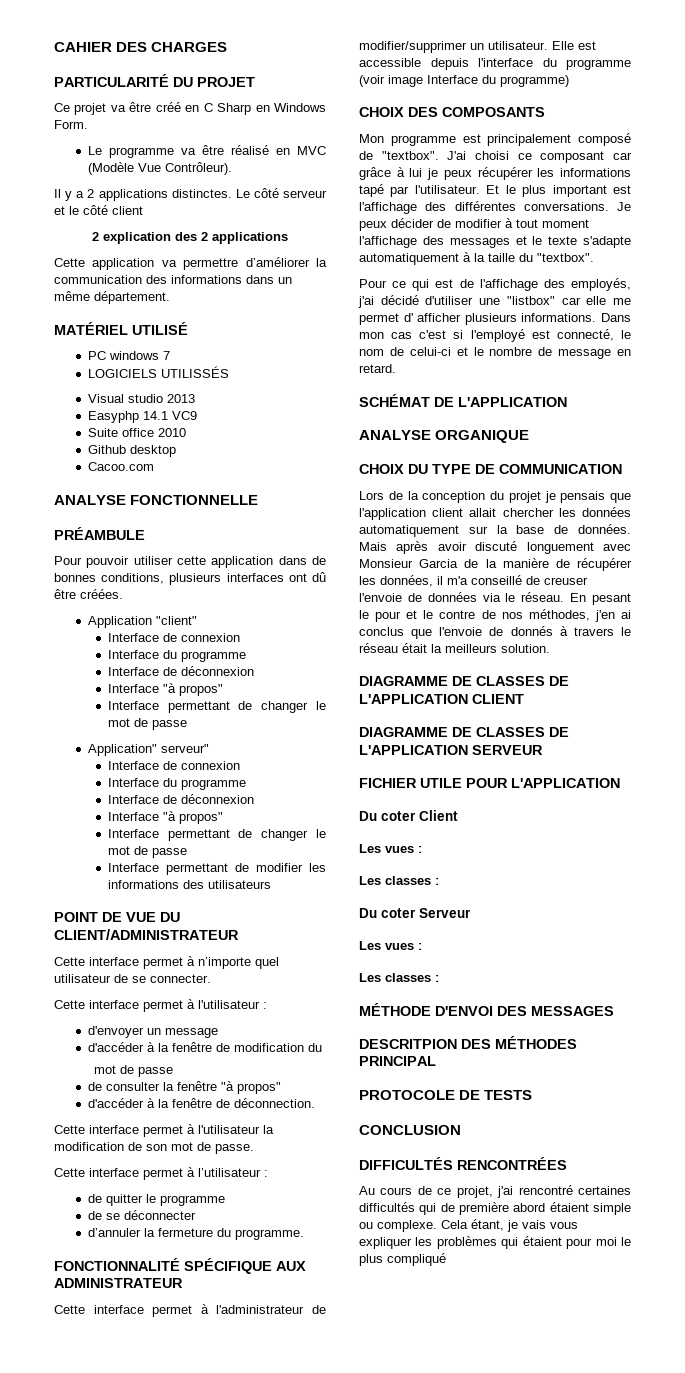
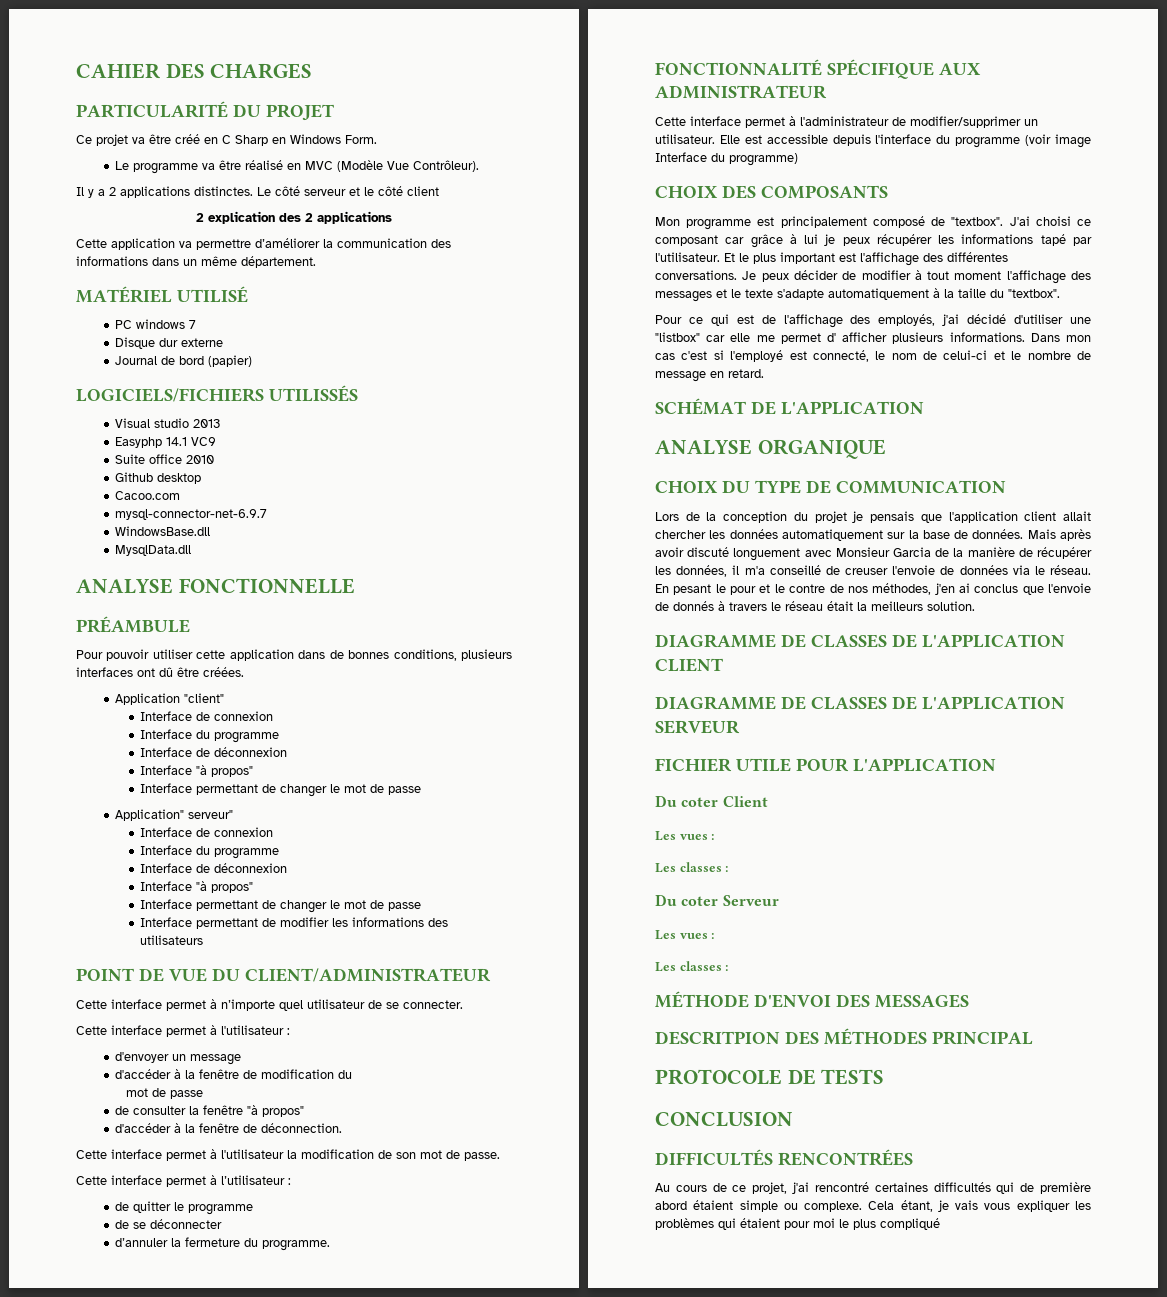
[88,369,158,378] LOGICIELS -> [115,337,224,349] [115,355,253,367] [76,388,264,402] Disque dur externe // Journal de bord (papier) // LOGICIELS/FICHIERS
(155, 466) none -> [115,509,268,520] [115,526,211,536] [115,545,192,556] // mysql-connector-net-6.9.7 // WindowsBase.dll // MysqlData.dll

